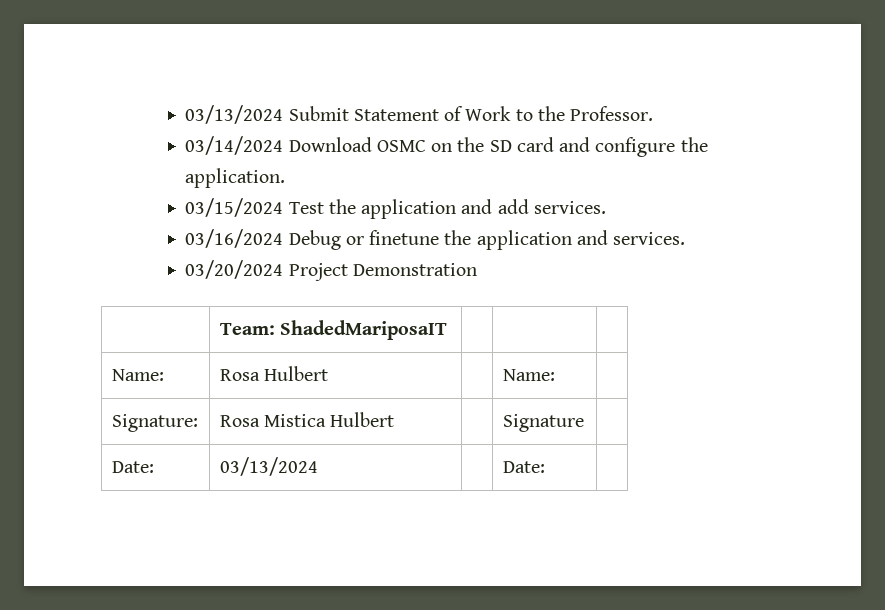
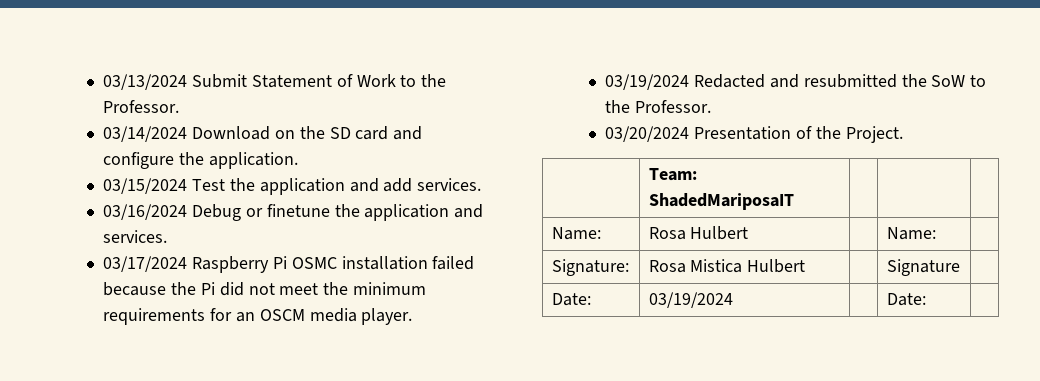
[376,140,426,152] OSMC -> (270, 133) none
[185,260,477,281] 03/20/2024 Project Demonstration -> [103,256,475,273] [103,282,427,296] [103,308,413,325] [605,74,987,90] [605,100,711,113] [605,126,903,143] 03/17/2024 Raspberry Pi OSMC installation failed because the Pi did not meet the minimum requirements for an OSCM media player. // 03/19/2024 Redacted and resubmitted the SoW to the Professor. // 03/20/2024 Presentation of the Project.
[219,457,318,476] 03/13/2024 -> [648,292,733,308] 03/19/2024

